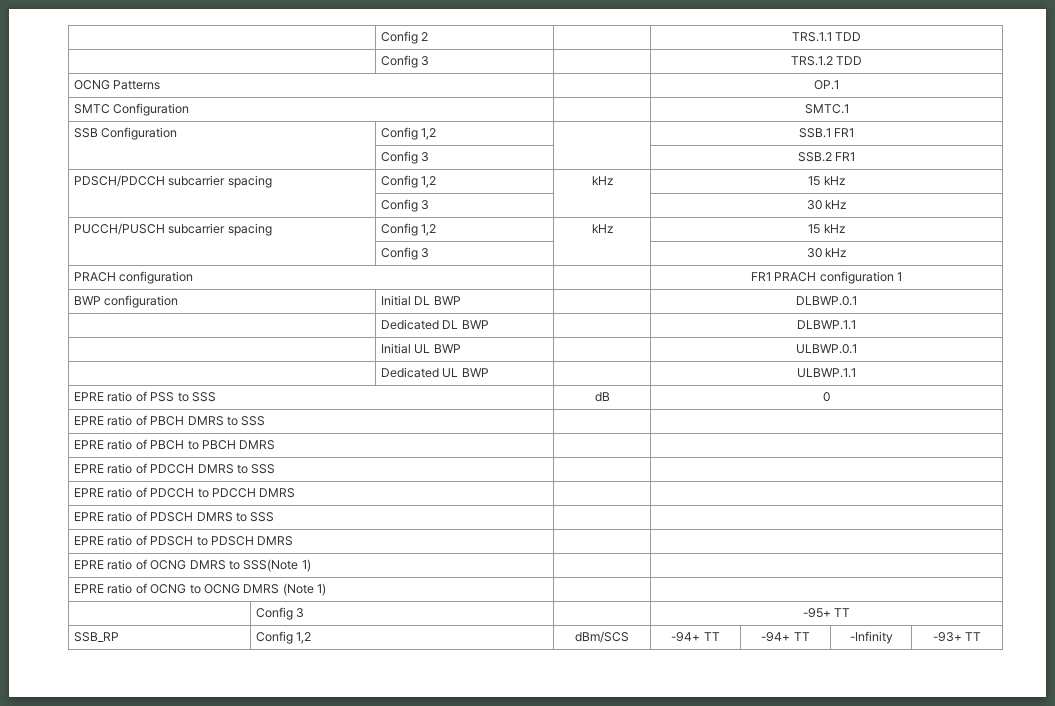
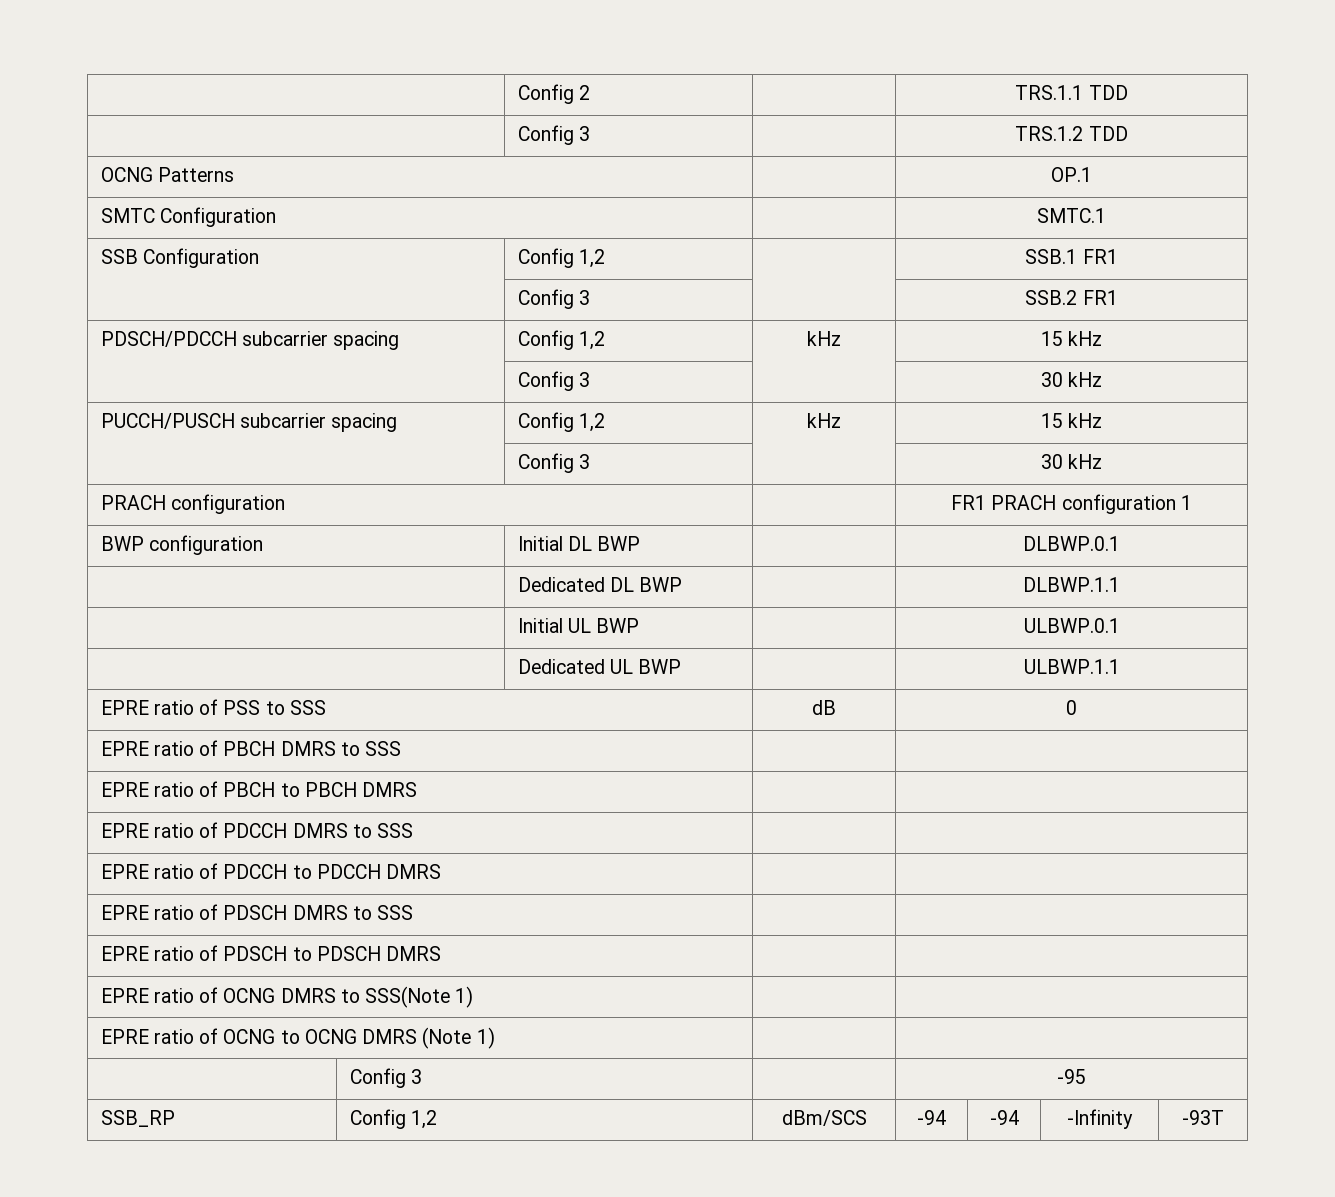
[802,608,851,618] -95+ TT -> [1057,1069,1086,1084] -95
[671,632,720,642] [761,632,810,642] -94+ TT | -94+ TT -> [917,1110,946,1125] [989,1110,1019,1125] -94 | -94
[932,632,982,642] -93+ TT -> [1182,1110,1224,1125] -93T

